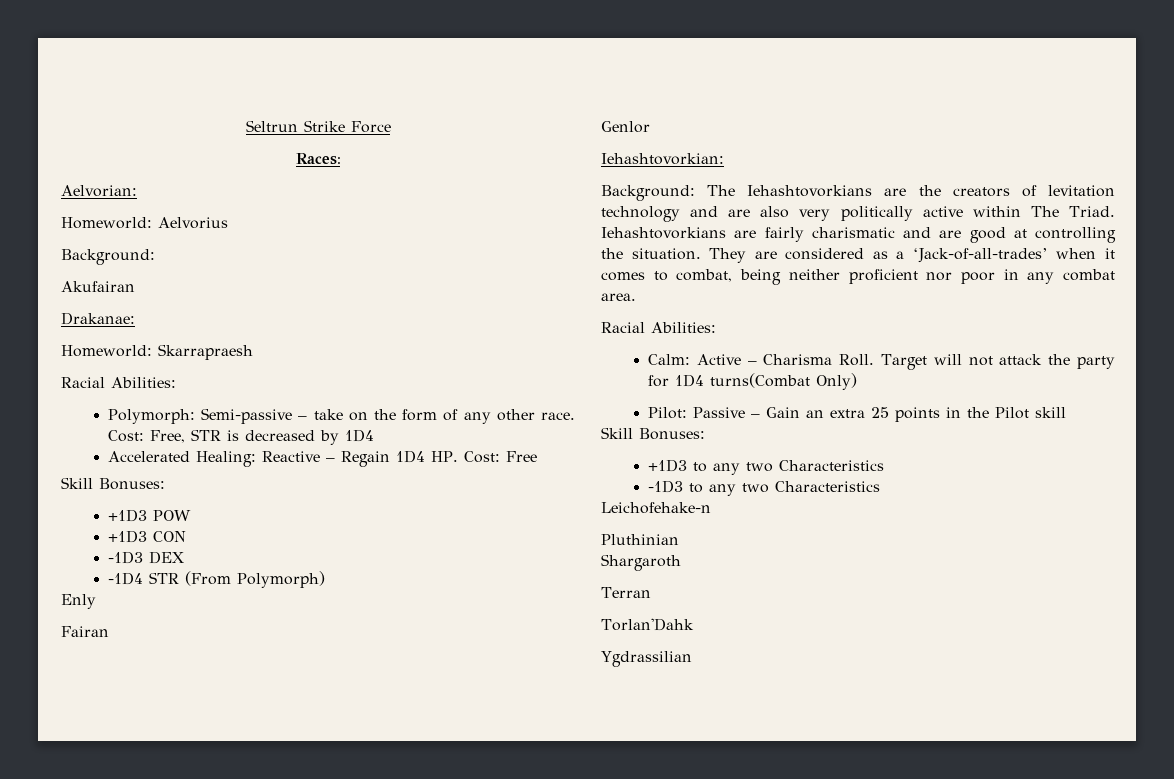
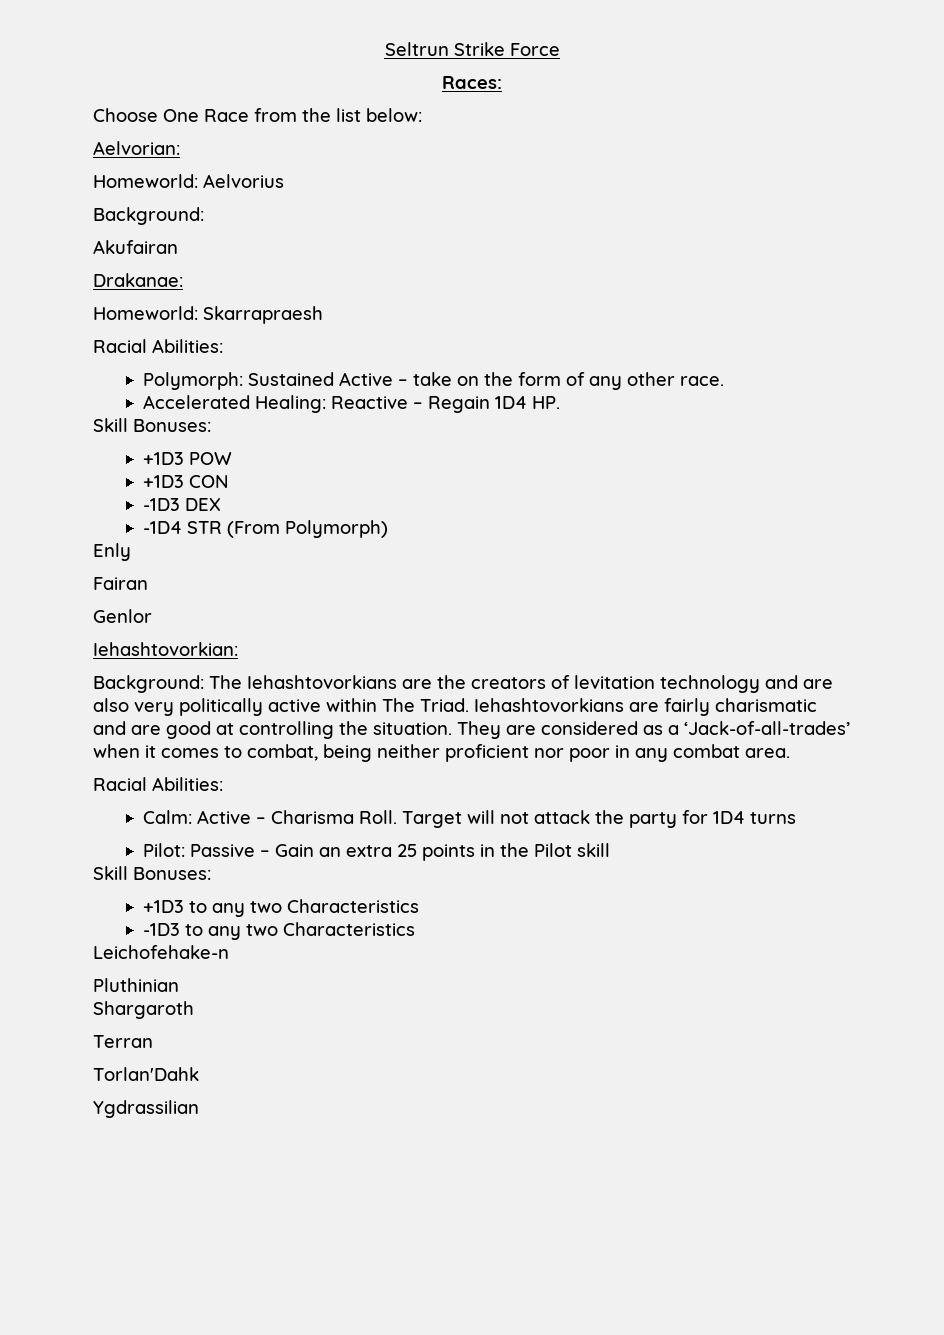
(341, 159) none -> [93,108,422,122] // Choose One Race from the list below:
[201,408,293,424] Semi-passive -> [247,372,393,386] Sustained Active
[108,429,375,445] Cost: Free, STR is decreased by 1D4 -> (724, 381) none
[464,451,538,463] Cost: Free -> (560, 402) none
[710,373,858,390] turns(Combat Only) -> [749,812,796,824] turns

